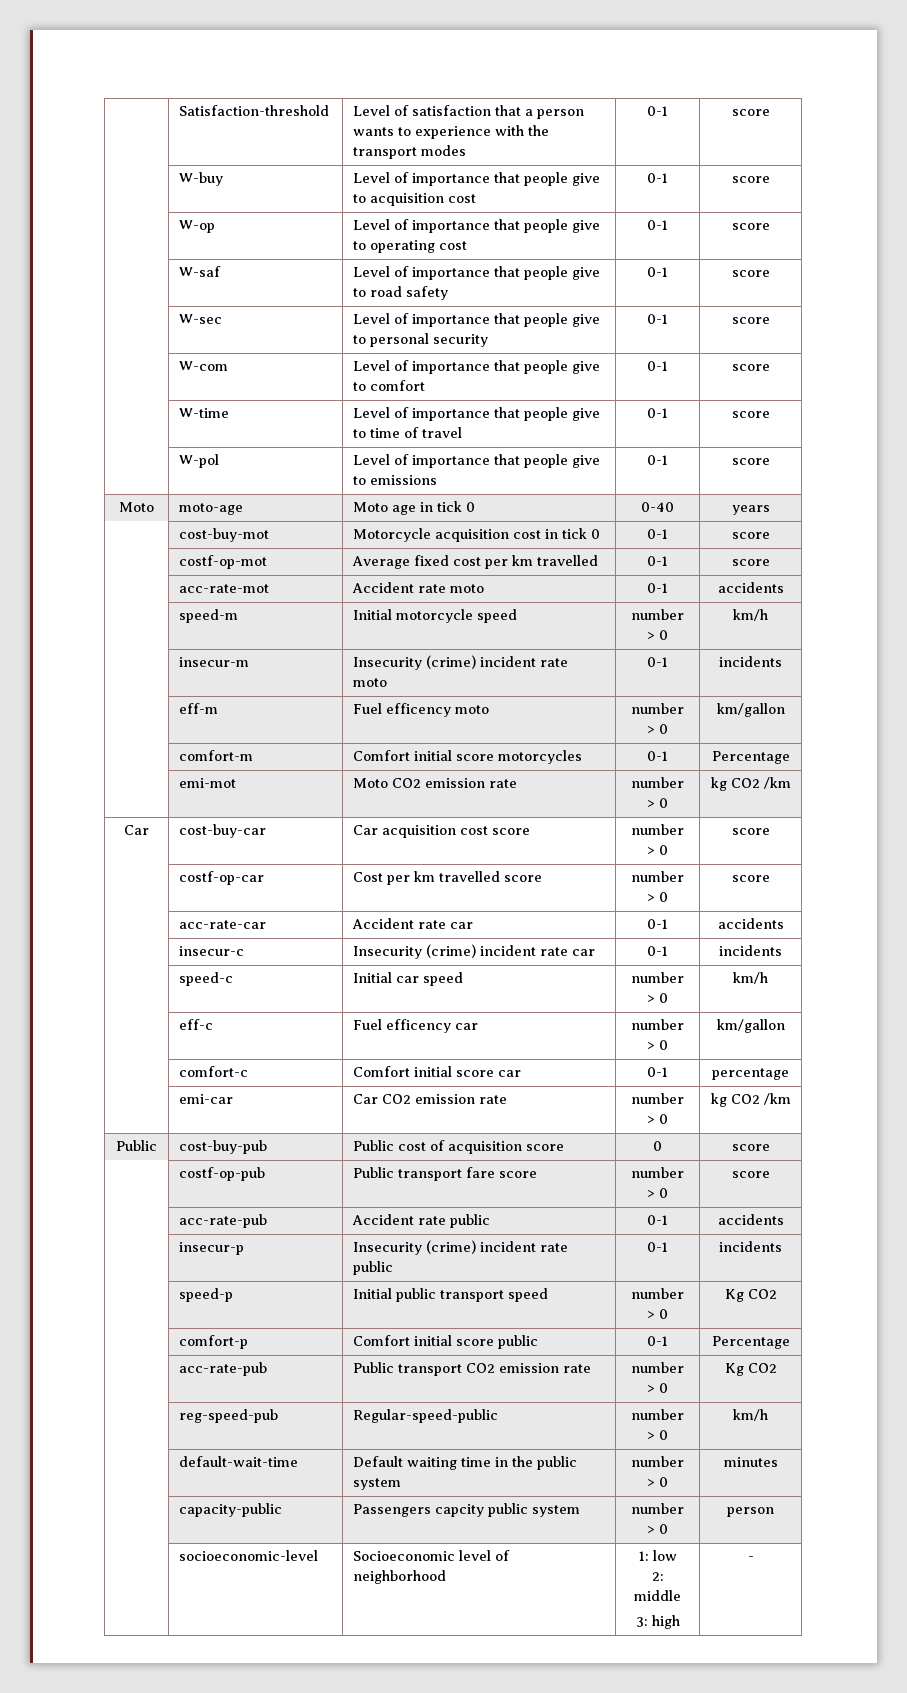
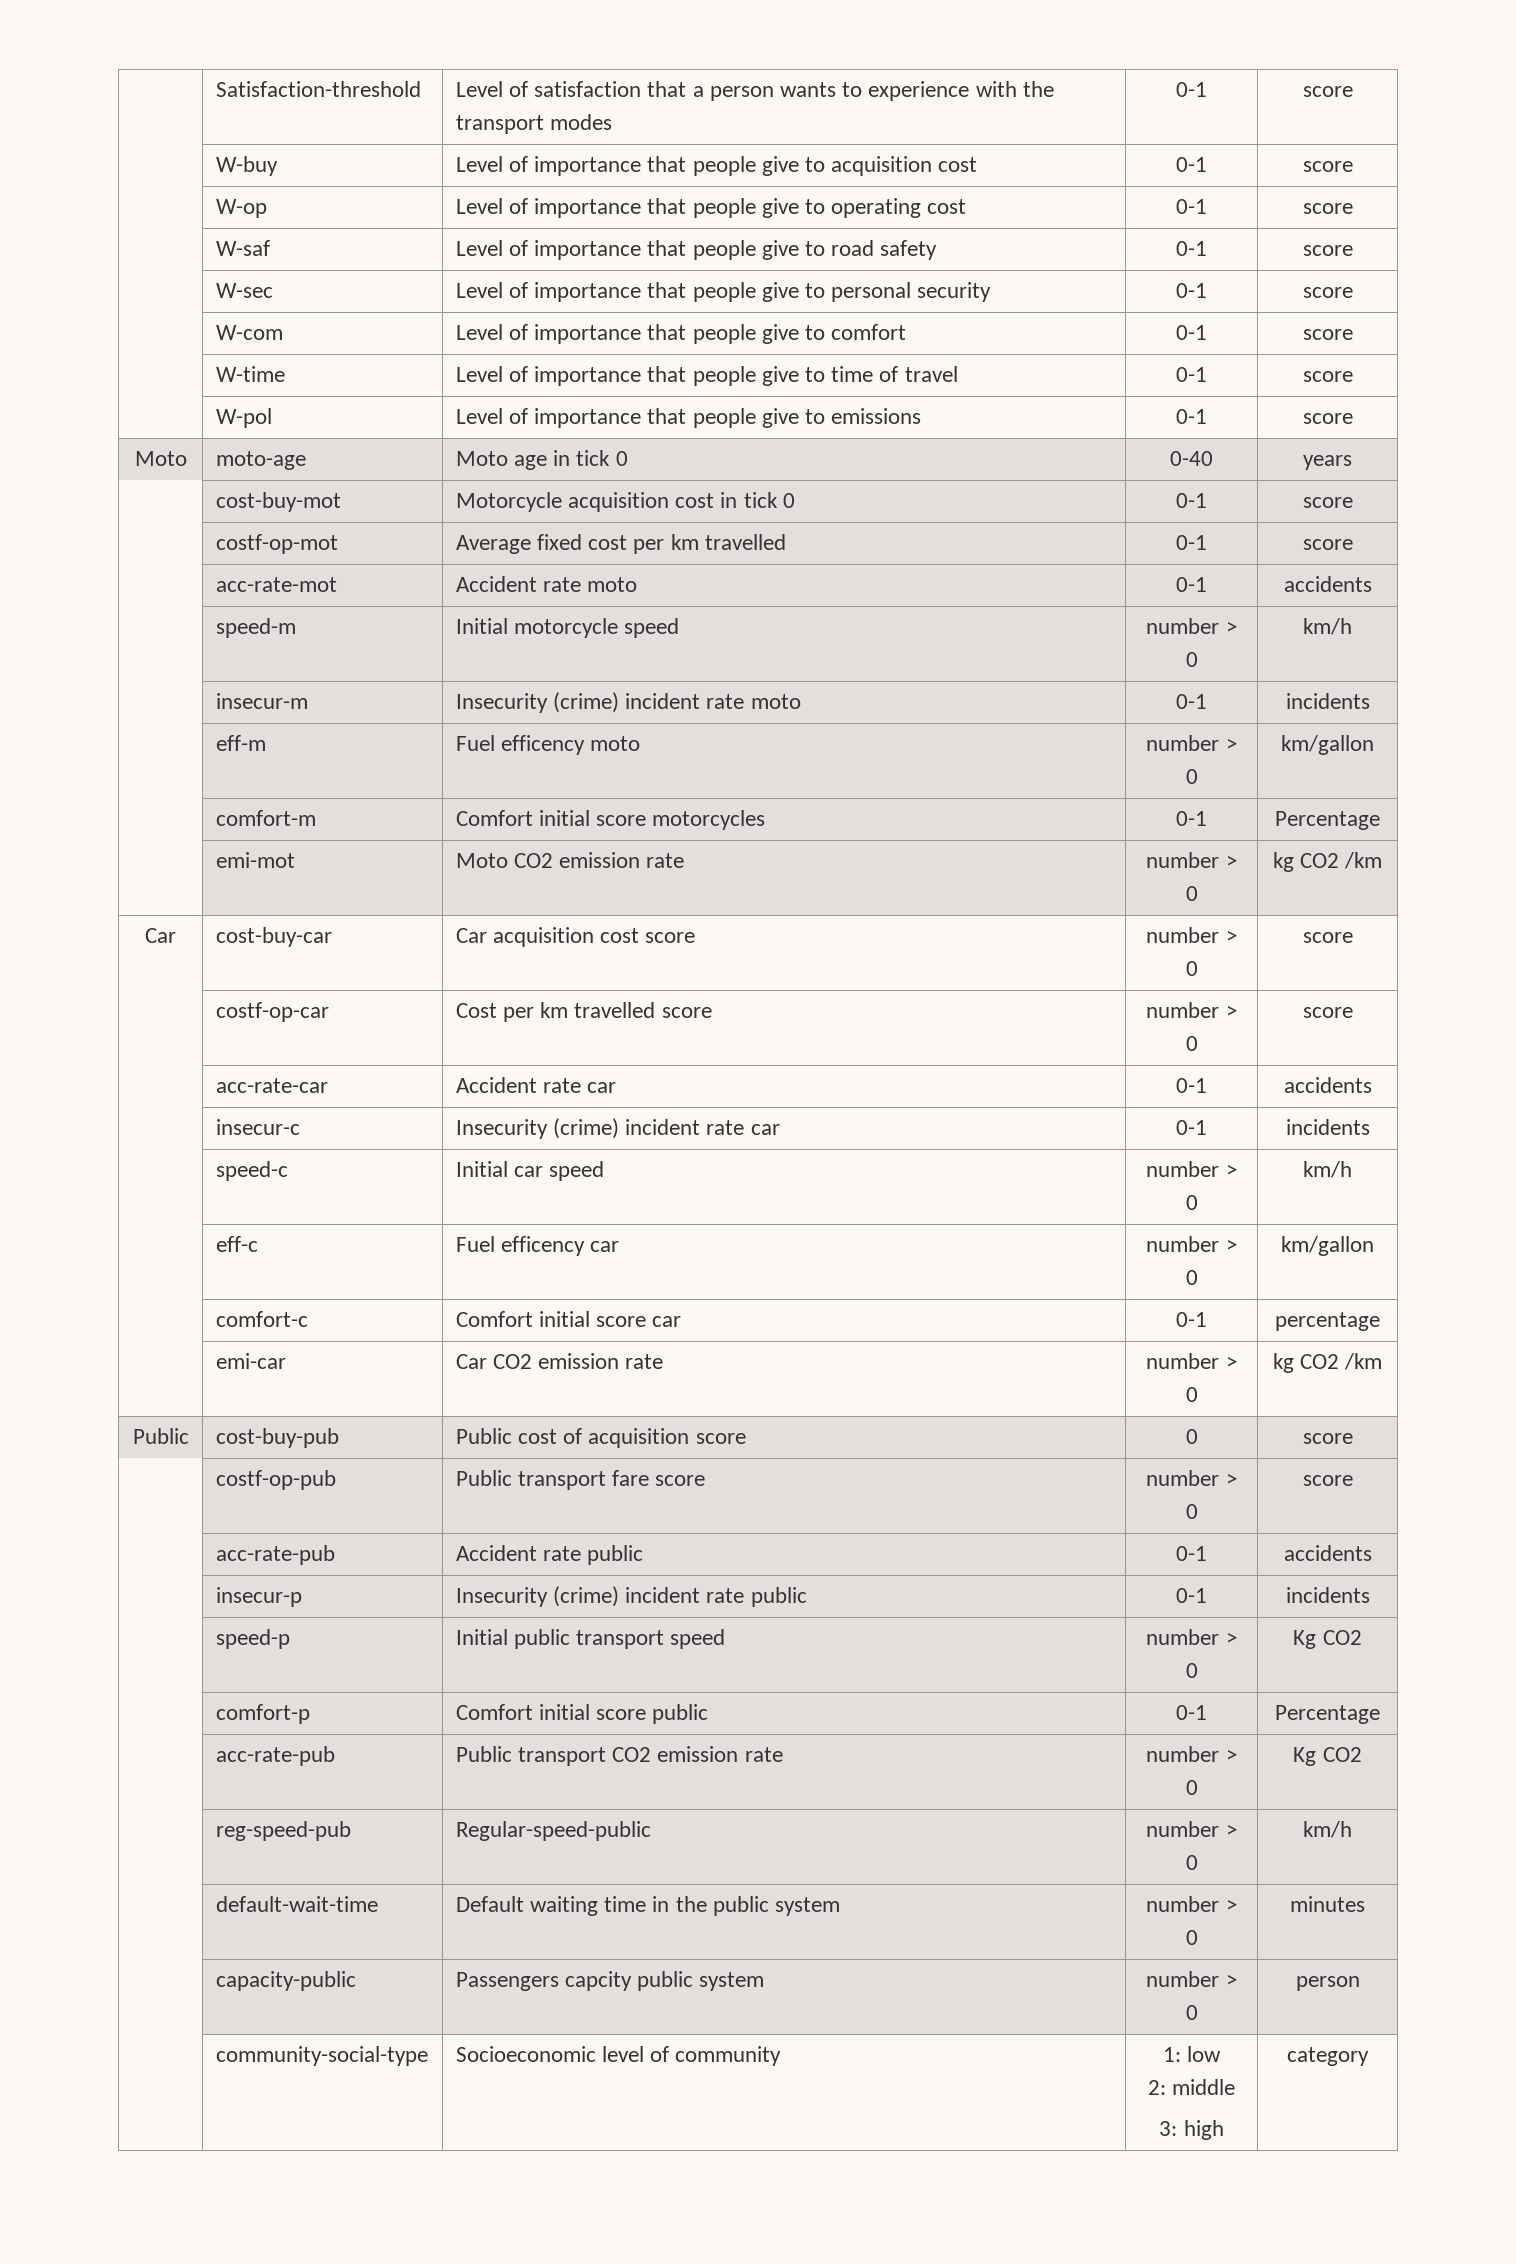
[179,1550,319,1561] socioeconomic-level -> [215,2046,428,2066] community-social-type
[353,1570,447,1584] neighborhood -> [675,2046,782,2066] community
[747,1556,754,1561] - -> [1287,2047,1369,2066] category

